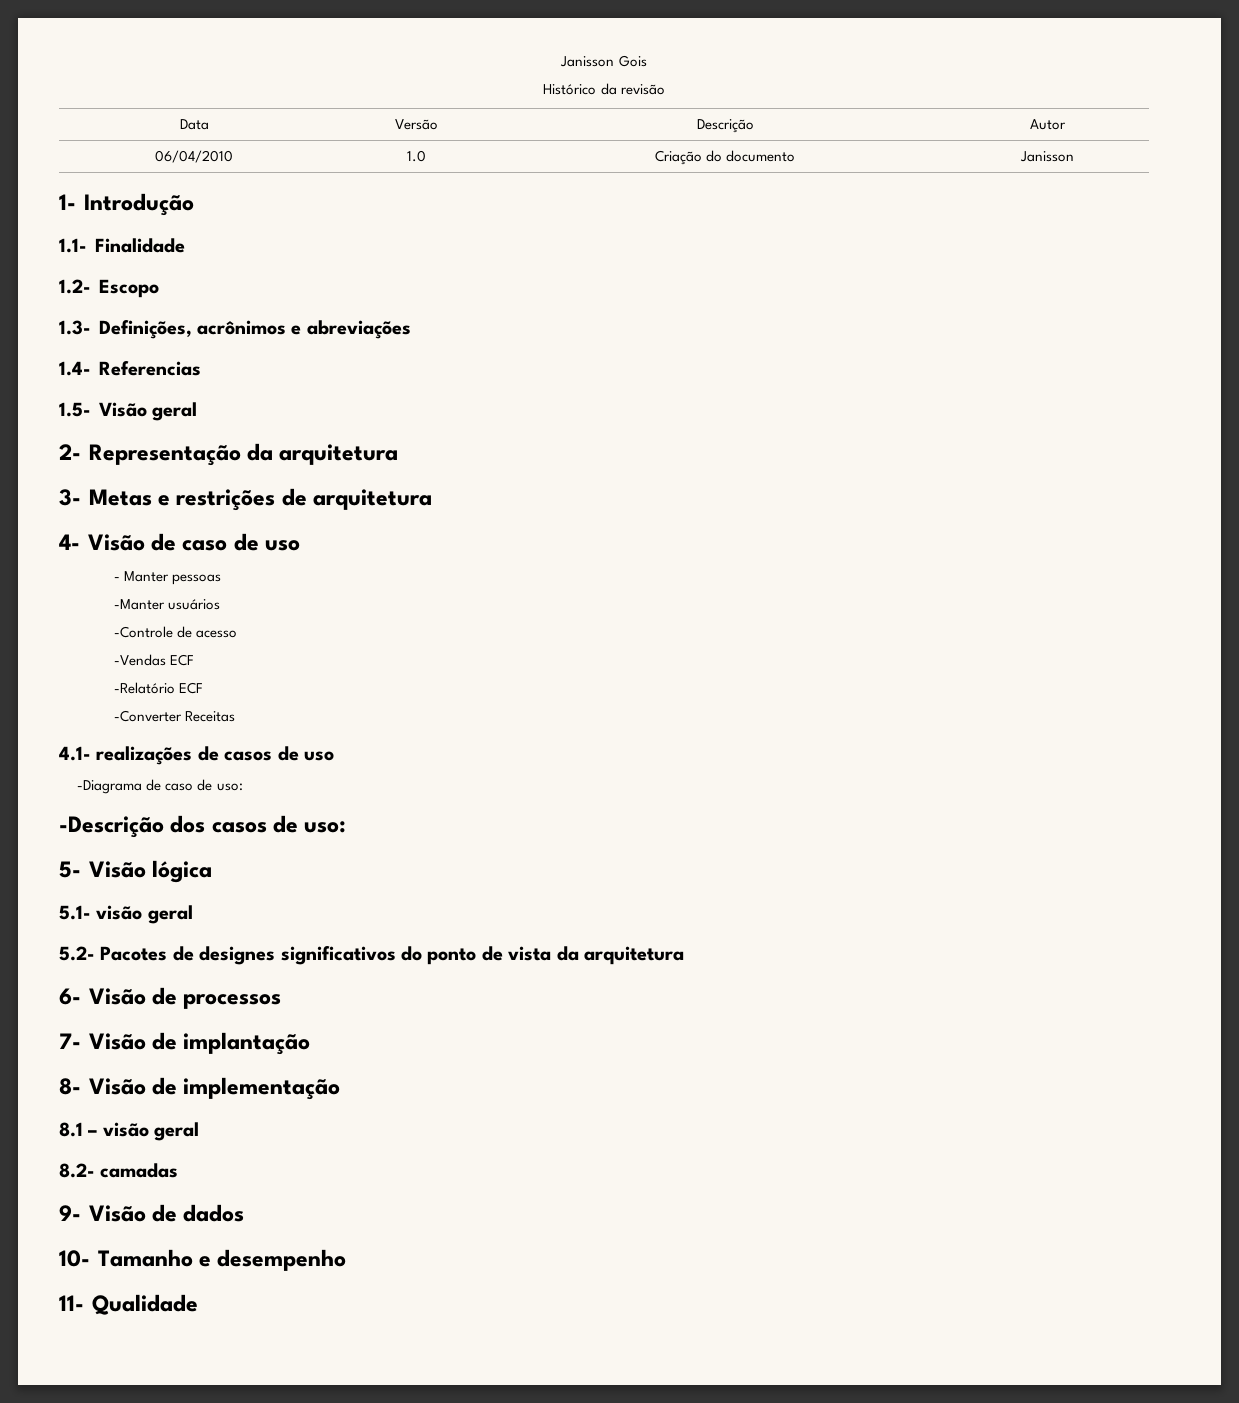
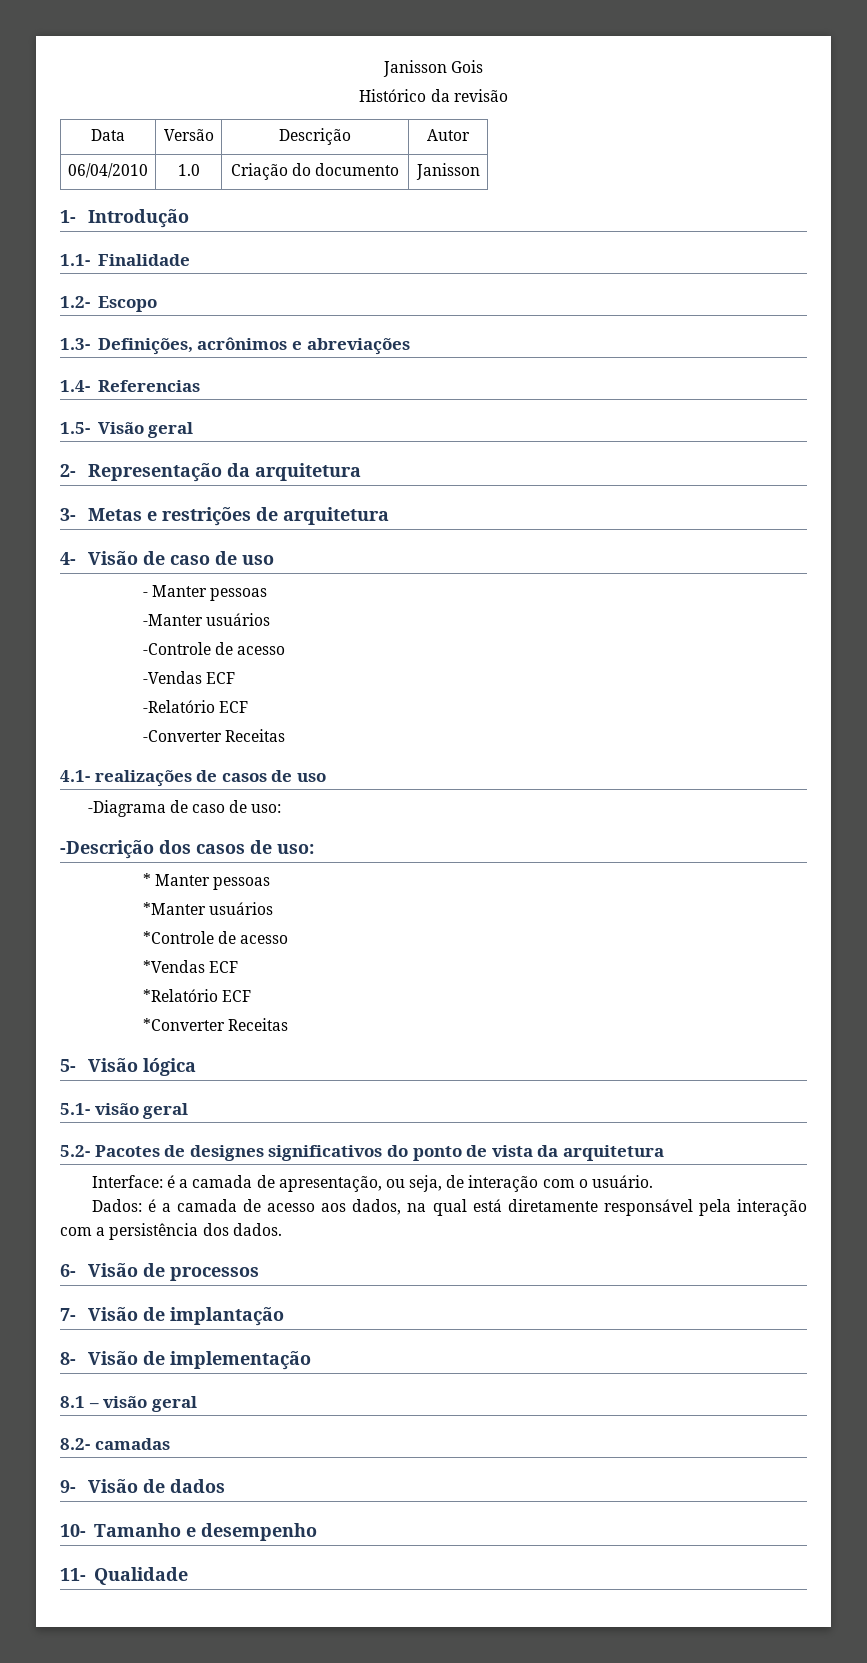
(347, 827) none -> [142,873,271,890] [142,902,273,915] [142,931,289,944] [142,960,238,973] [142,989,251,1002] [142,1018,288,1031] // * Manter pessoas // *Manter usuários // *Controle de acesso // *Vendas ECF // *Relatório ECF // *Converter Receitas
(684, 955) none -> [91,1175,653,1192] [91,1199,807,1216] [60,1223,282,1240] // Interface: é a camada de apresentação, ou seja, de interação com o usuário. // Dados: é a camada de acesso aos dados, na qual está diretamente responsável pela interação com a persistência dos dados.

